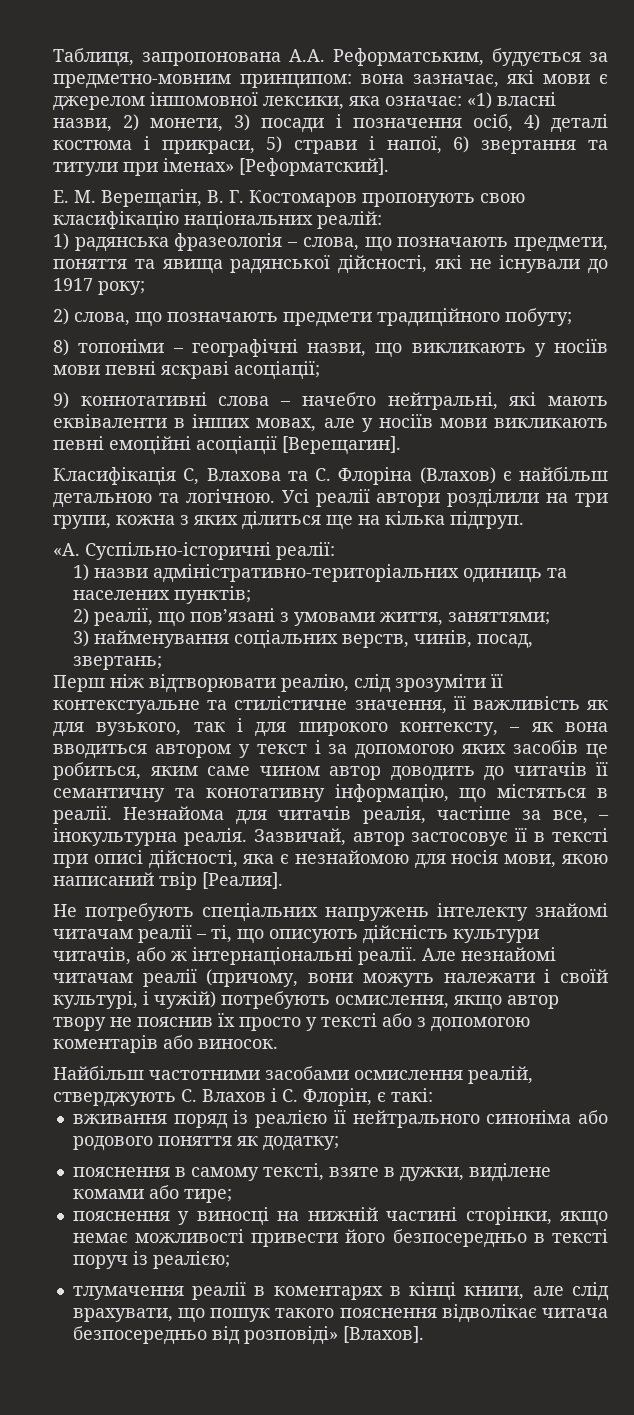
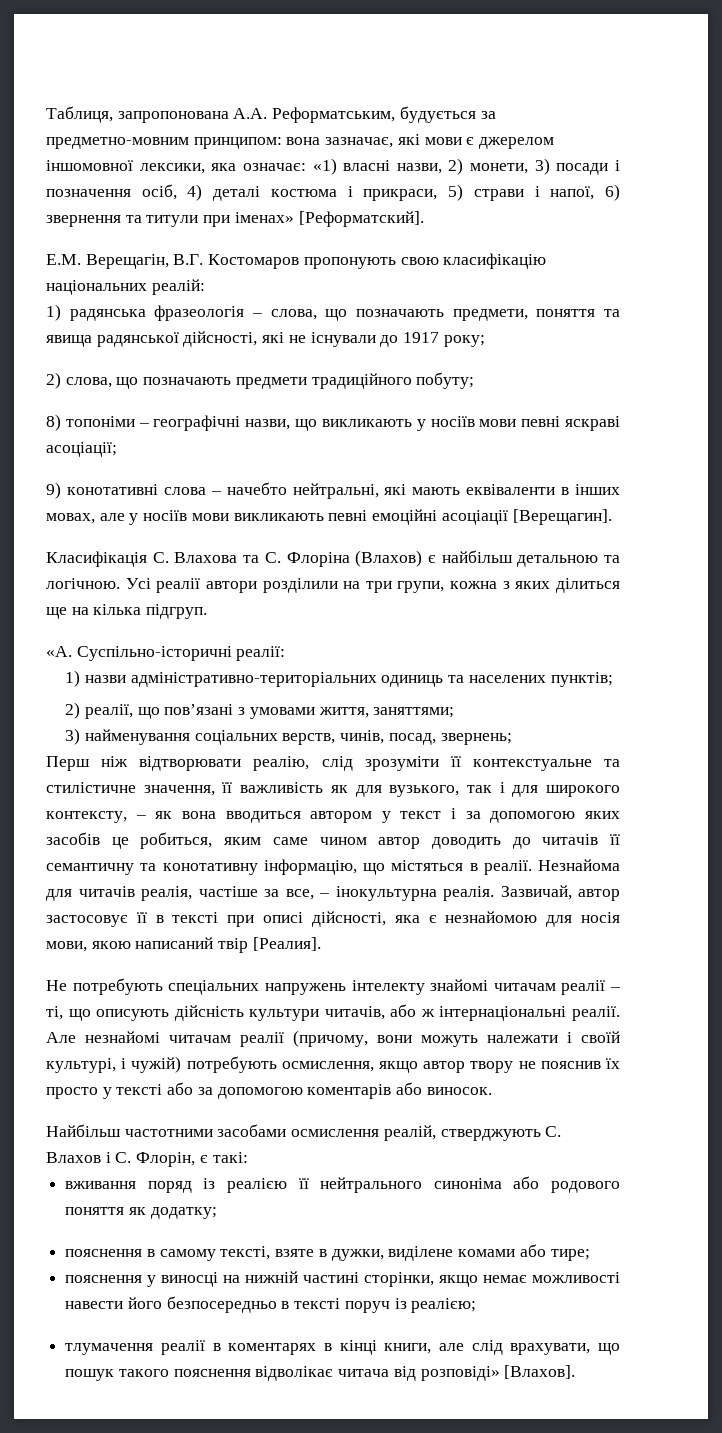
[481,140,577,154] звертання -> [46,215,121,227] звернення
[53,189,244,208] Е. М. Верещагін, В. Г. -> [46,254,204,269] Е.М. Верещагін, В.Г.
[80,392,207,406] коннотативні -> [66,484,158,495] конотативні
[183,468,200,485] С, -> [152,552,169,563] С.
[73,656,163,670] звертань; -> [440,733,512,745] звернень;
[417,1017,426,1027] з -> [197,1087,213,1095] за
[251,1233,339,1247] привести -> [65,1301,124,1309] навести
[72,1326,207,1345] безпосередньо -> (390, 1373) none

